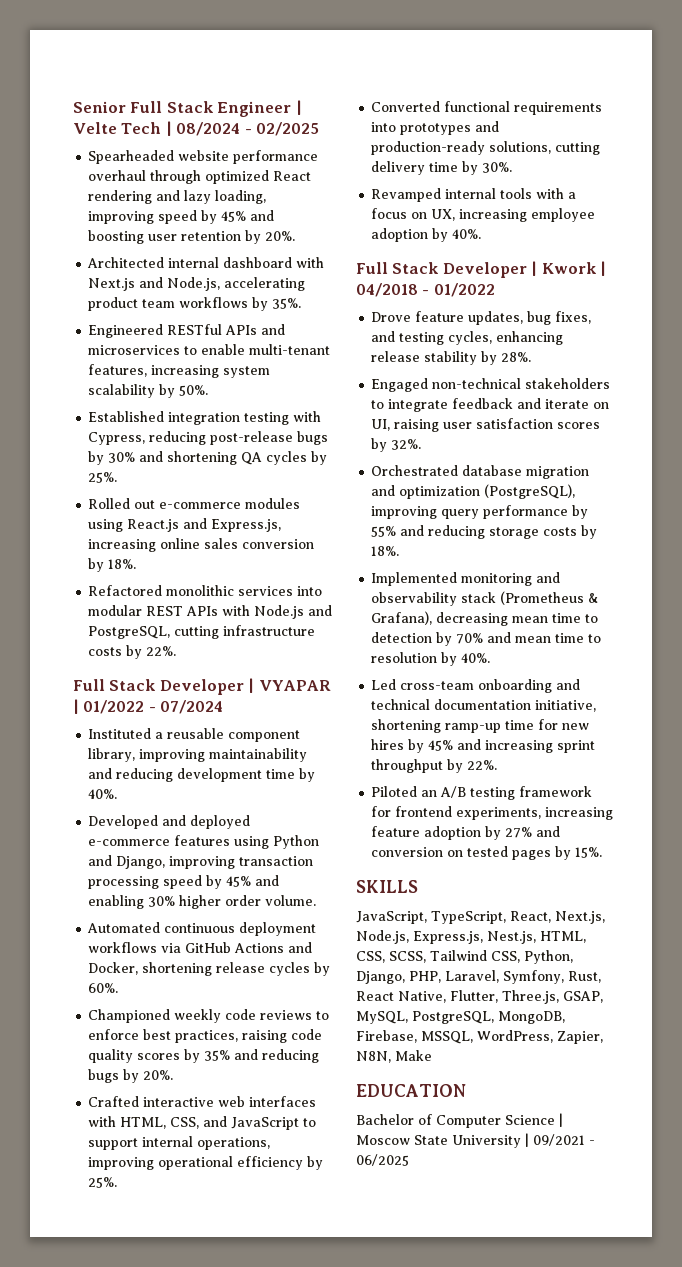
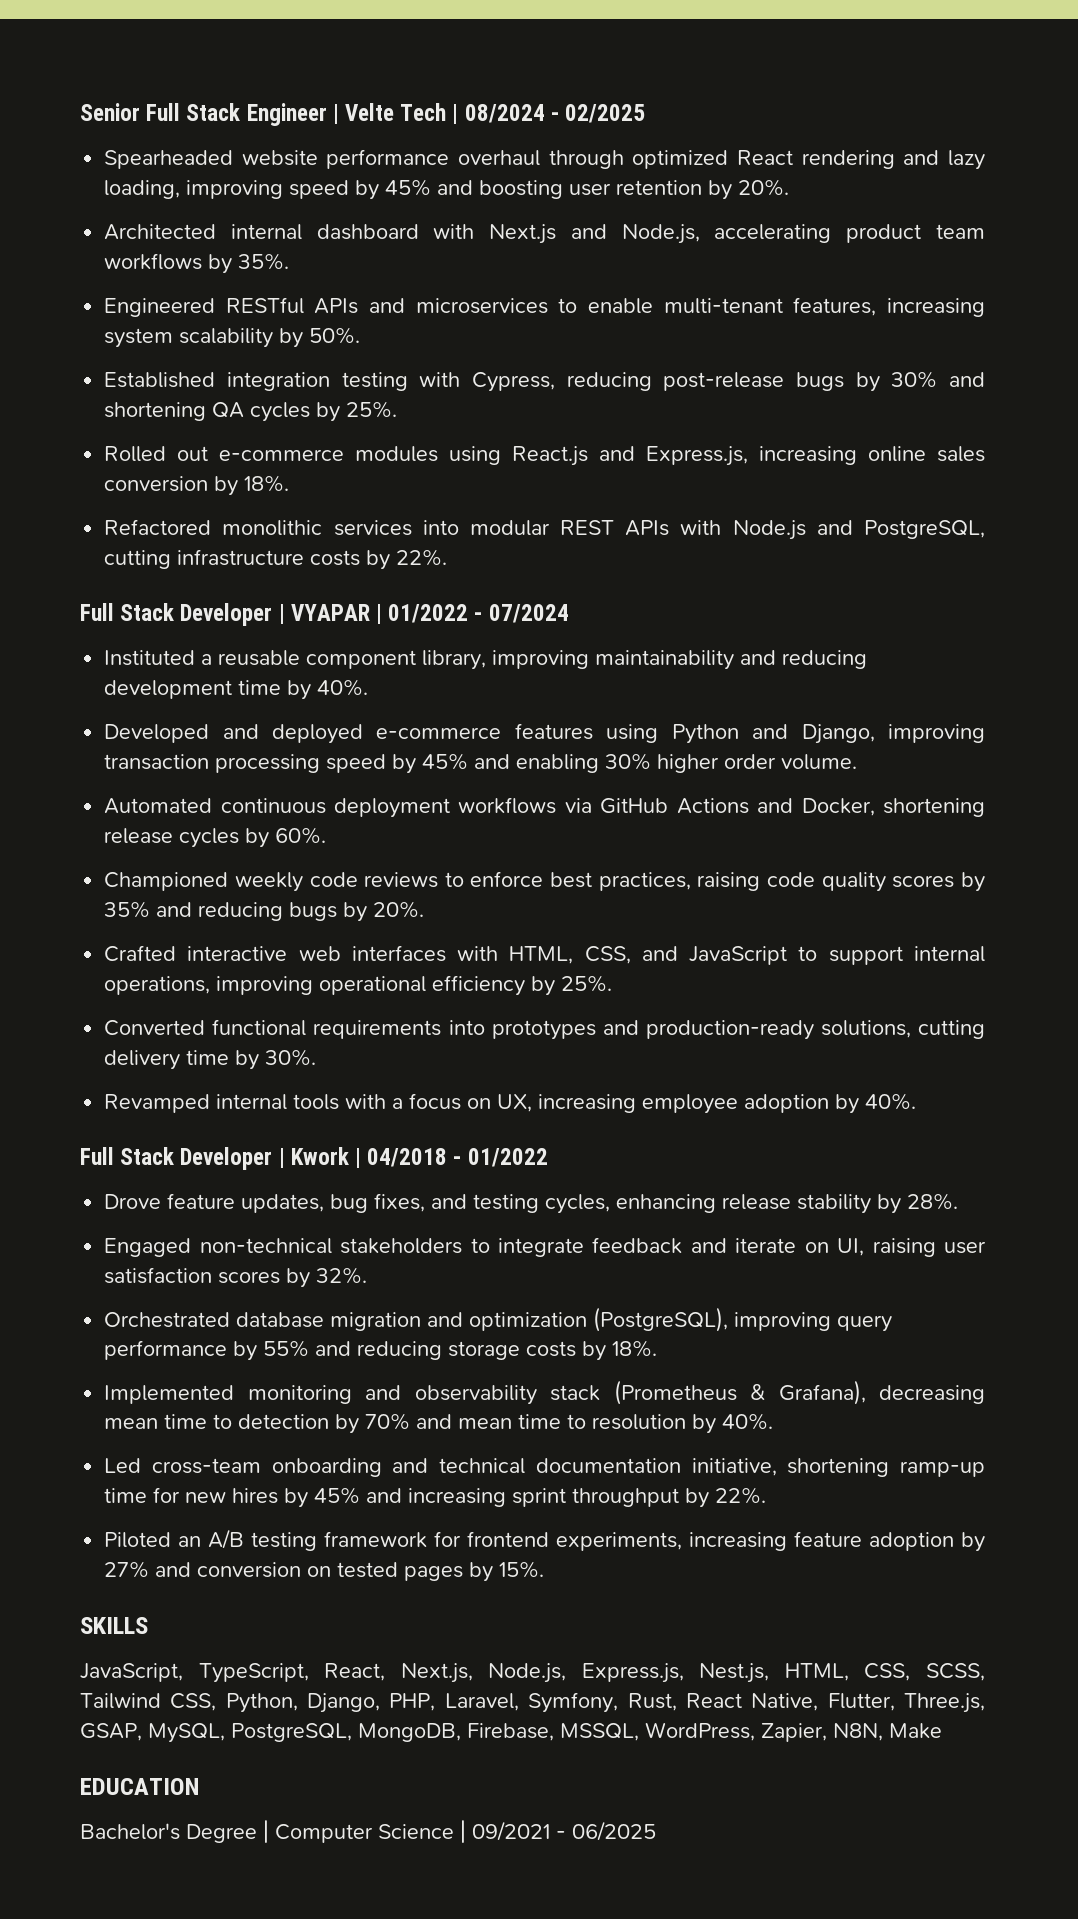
[356,1113,563,1128] [356,1135,521,1148] Bachelor of Computer Science | Moscow State University -> [80,1820,454,1843] Bachelor's Degree | Computer Science

